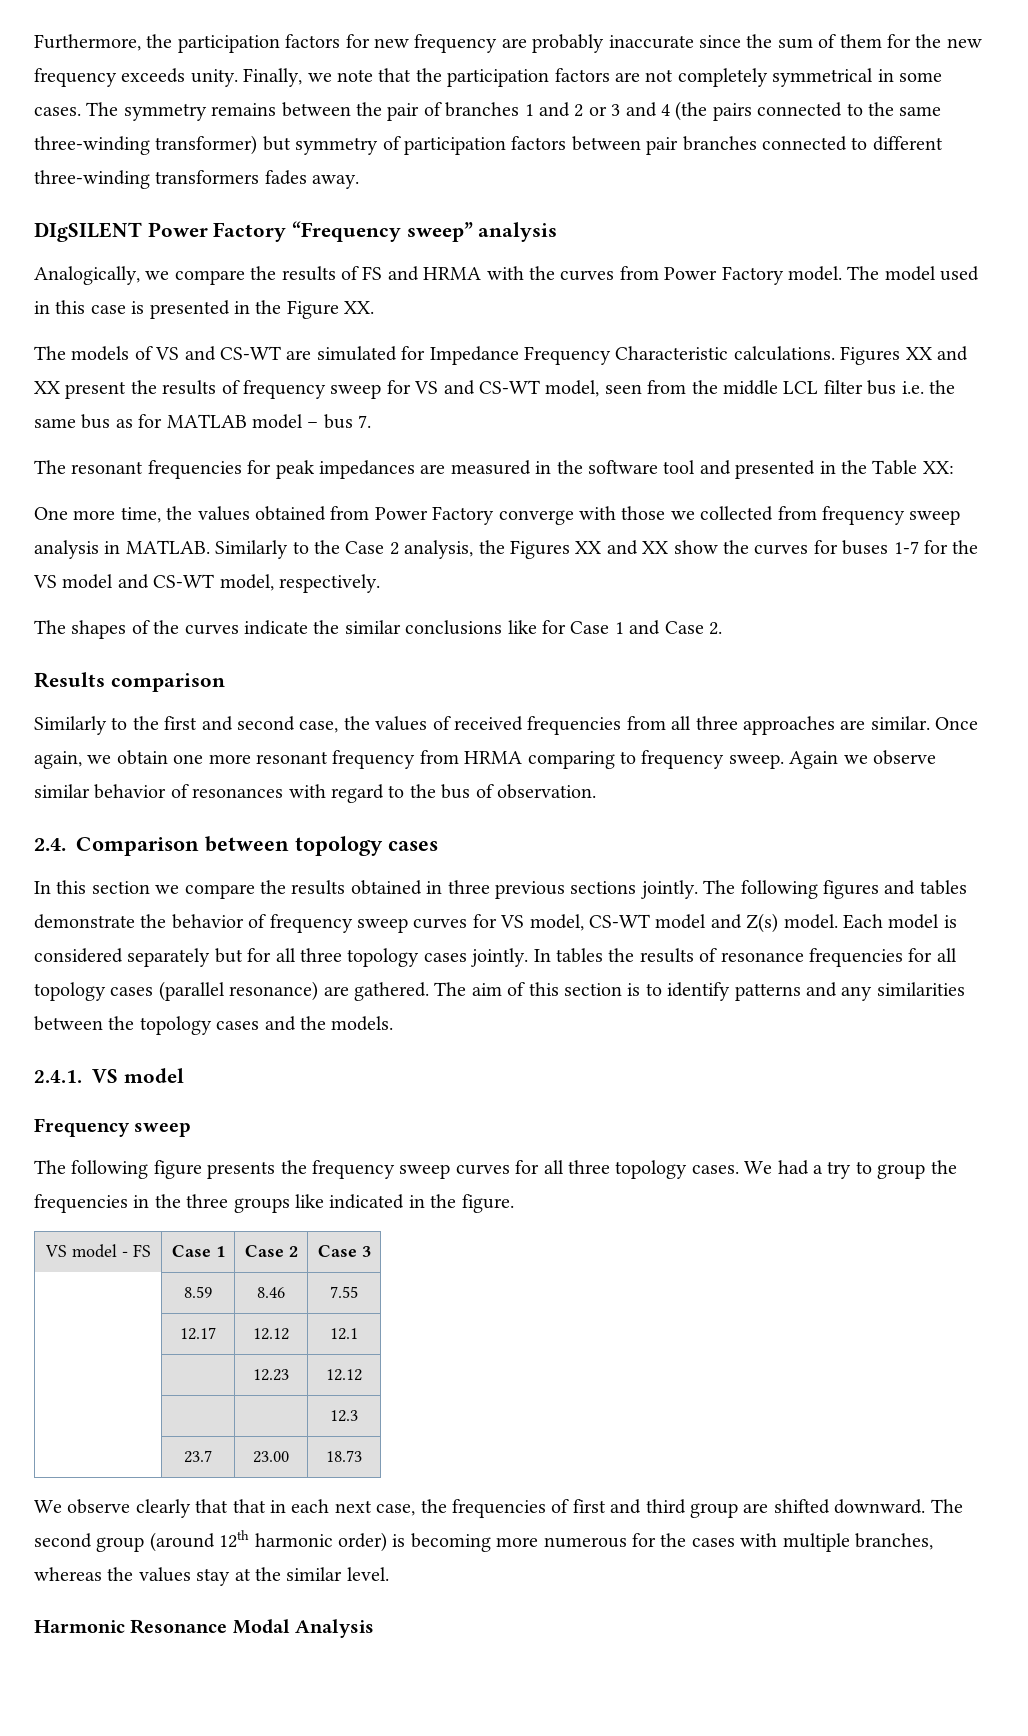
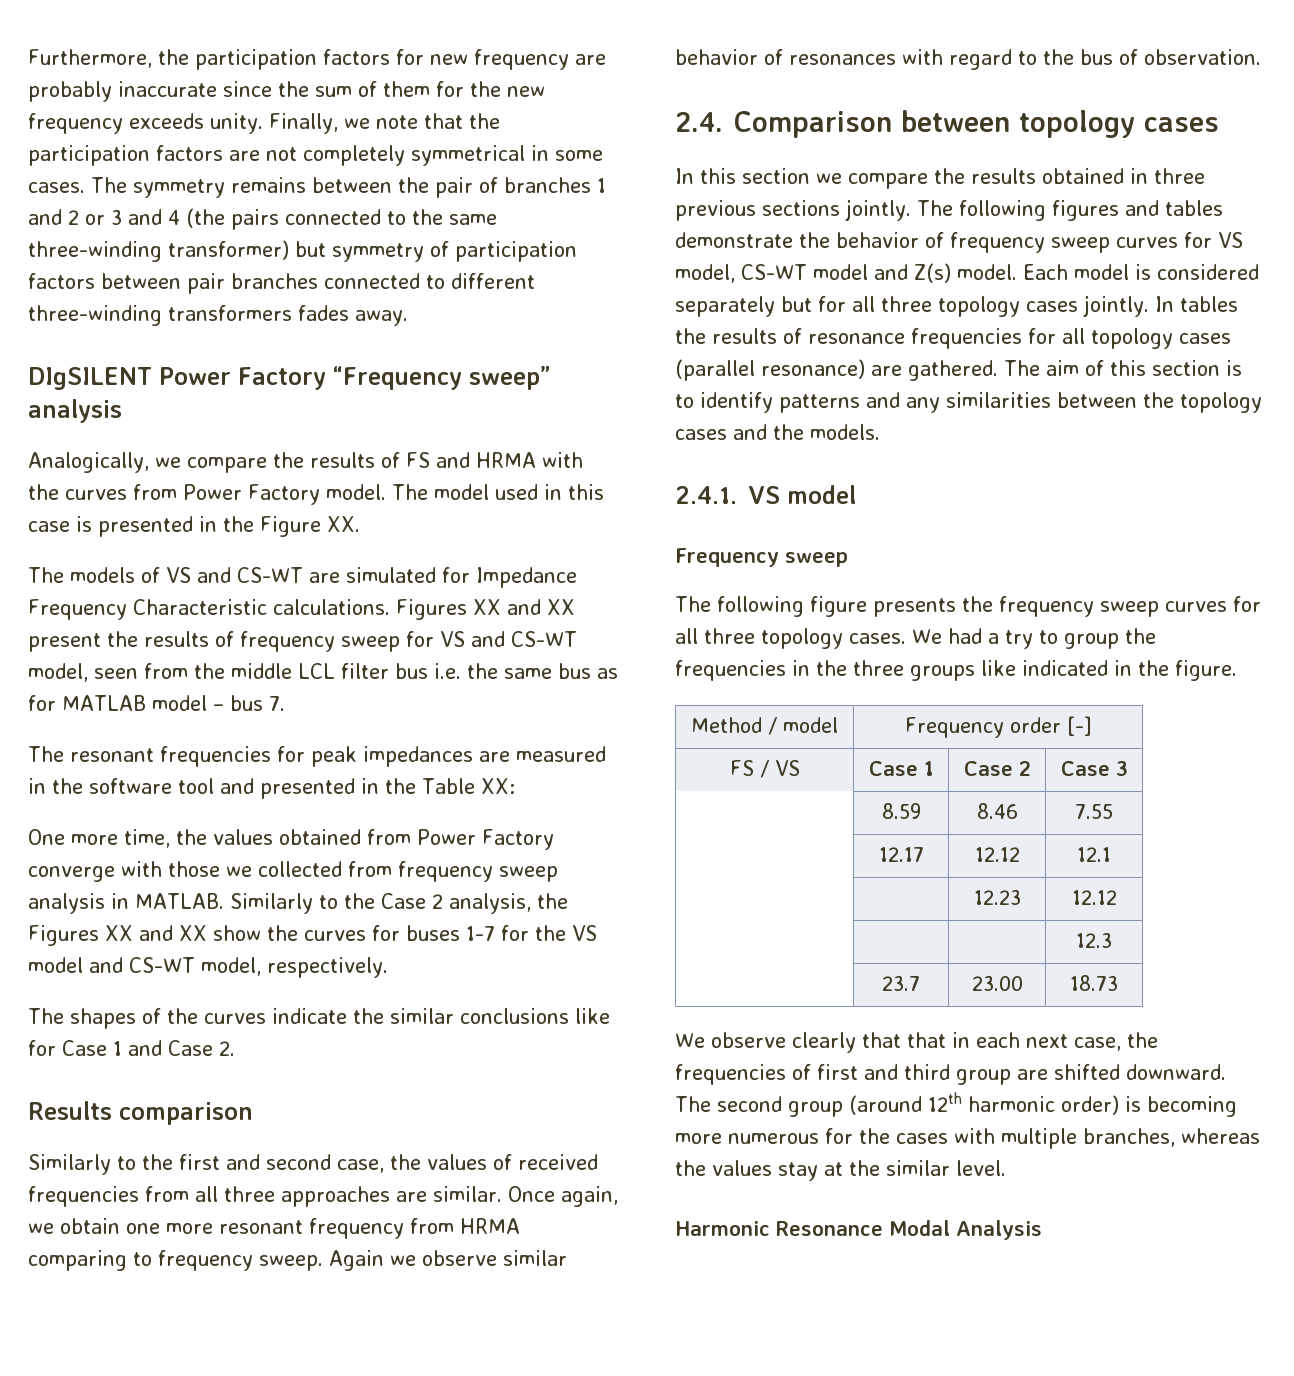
[44,1244,151,1258] VS model - FS -> [691,717,838,735] [904,716,1092,738] [729,760,800,778] Method / model | Frequency order [-] // FS / VS

